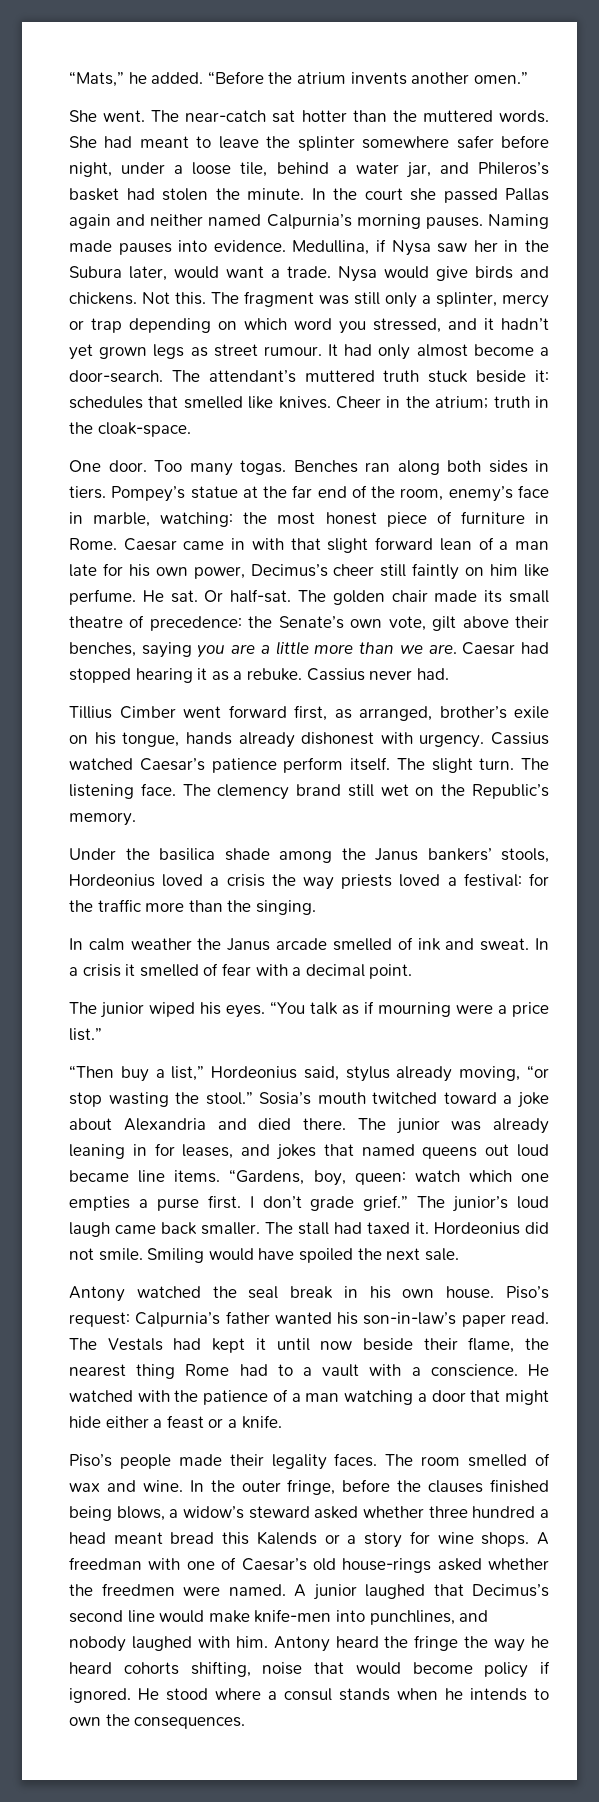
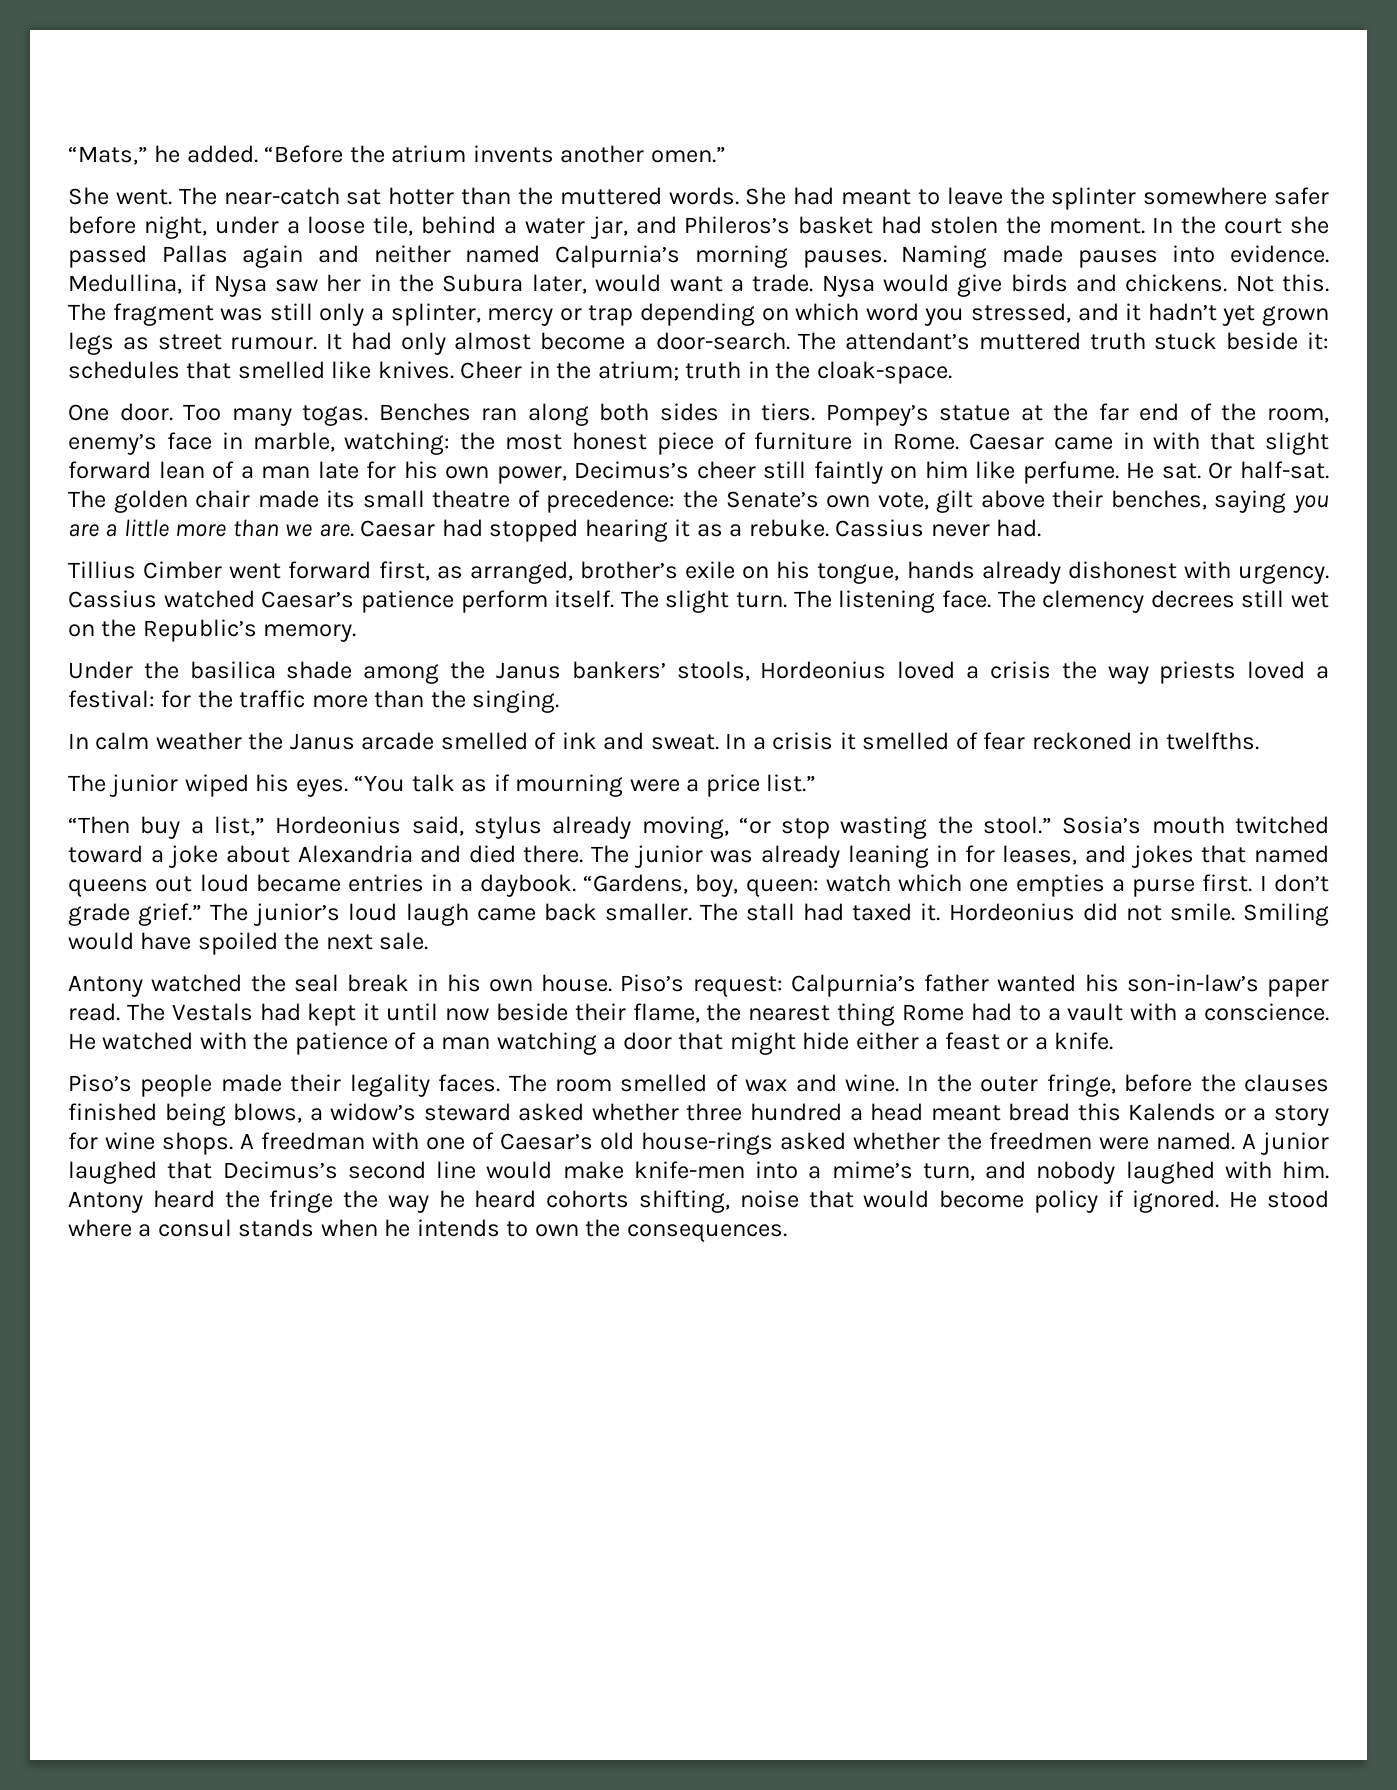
[247,188,304,200] minute. -> [1048,218,1145,234] moment.
[296,784,342,796] brand -> [1150,590,1235,608] decrees
[255,964,413,979] with a decimal point. -> [1031,732,1259,750] reckoned in twelfths.
[138,1170,221,1183] line items. -> [348,874,576,897] entries in a daybook.
[369,1610,455,1625] punchlines, -> [808,1161,975,1181] a mime’s turn,

